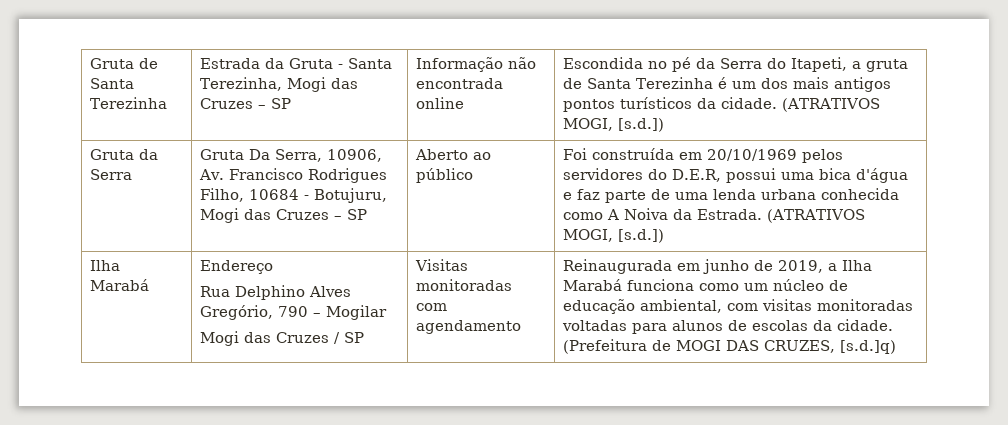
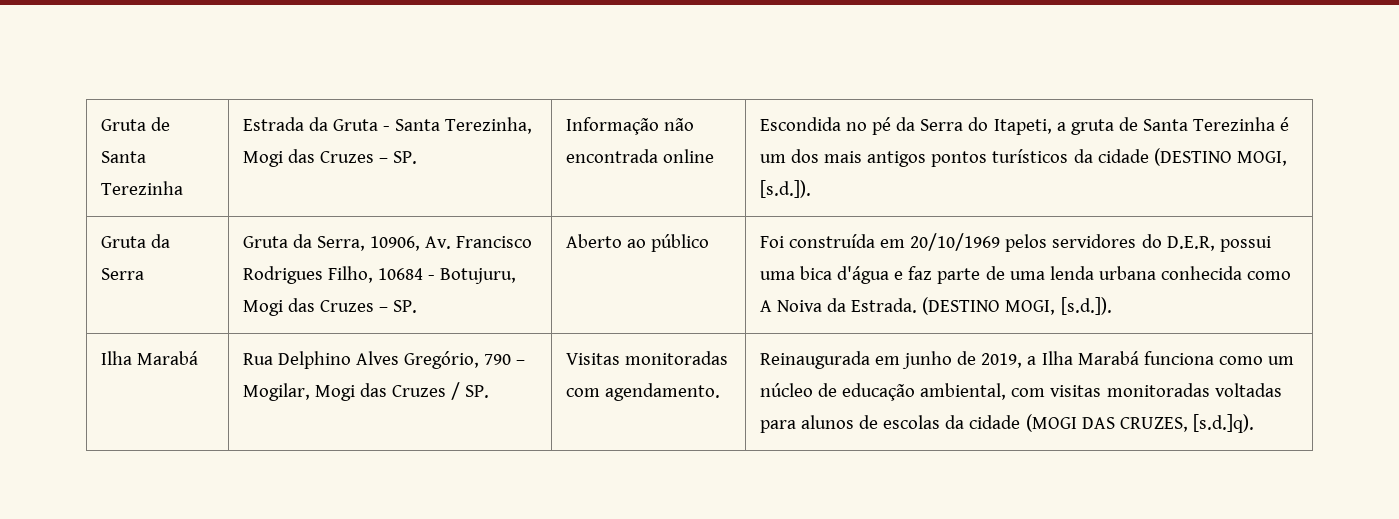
[271,98,292,109] SP -> [393,151,418,164] SP.
[721,97,881,112] [563,118,665,132] cidade. (ATRATIVOS MOGI, [s.d.]) -> [1097,148,1288,166] [759,180,811,198] cidade (DESTINO MOGI, [s.d.]).
[249,149,271,160] Da -> [292,234,312,248] da
[347,209,368,220] SP -> [393,300,418,313] SP.
[767,209,866,223] [563,229,665,243] (ATRATIVOS MOGI, [s.d.]) -> [922,297,1112,315] (DESTINO MOGI, [s.d.]).
[200,260,274,274] Endereço // -> (198, 358) none
[326,305,388,320] Mogilar // -> [242,383,310,401] Mogilar,
[344,332,365,343] SP -> [465,385,490,398] SP.
[416,320,522,334] agendamento -> [604,383,720,401] agendamento.
[837,319,894,331] [563,339,722,354] cidade. (Prefeitura de MOGI -> [969,414,1077,432] cidade (MOGI
[840,340,897,354] [s.d.]q) -> [1193,414,1255,433] [s.d.]q).

